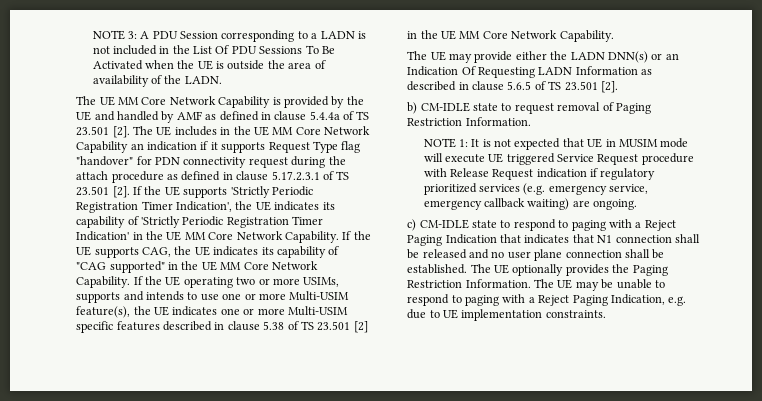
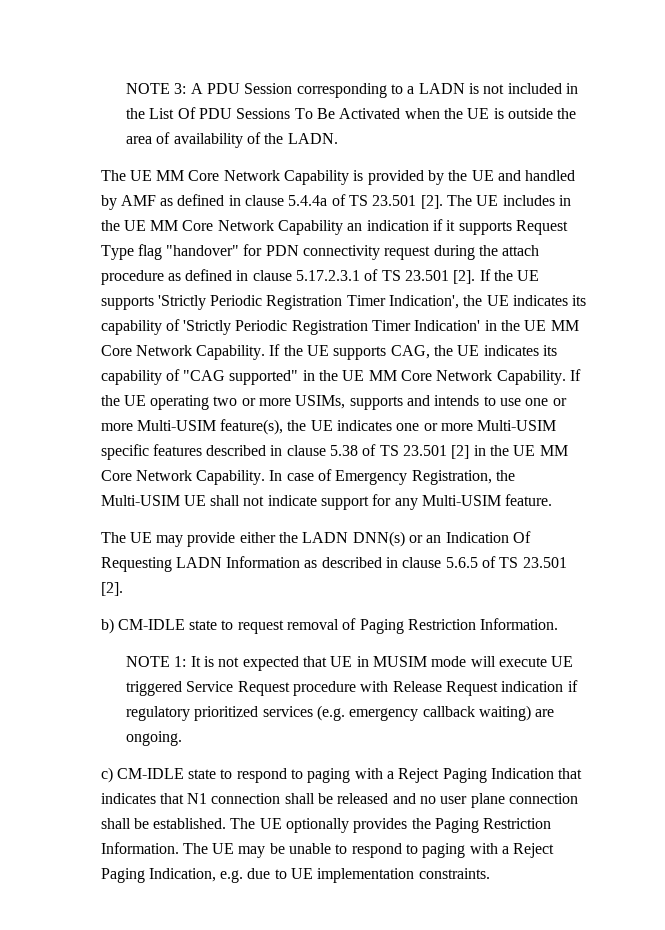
(614, 36) none -> [269,469,516,485] [100,494,553,510] In case of Emergency Registration, the Multi-USIM UE shall not indicate support for any Multi-USIM feature.
[609,184,649,194] [423,200,482,210] service, emergency -> (419, 714) none

